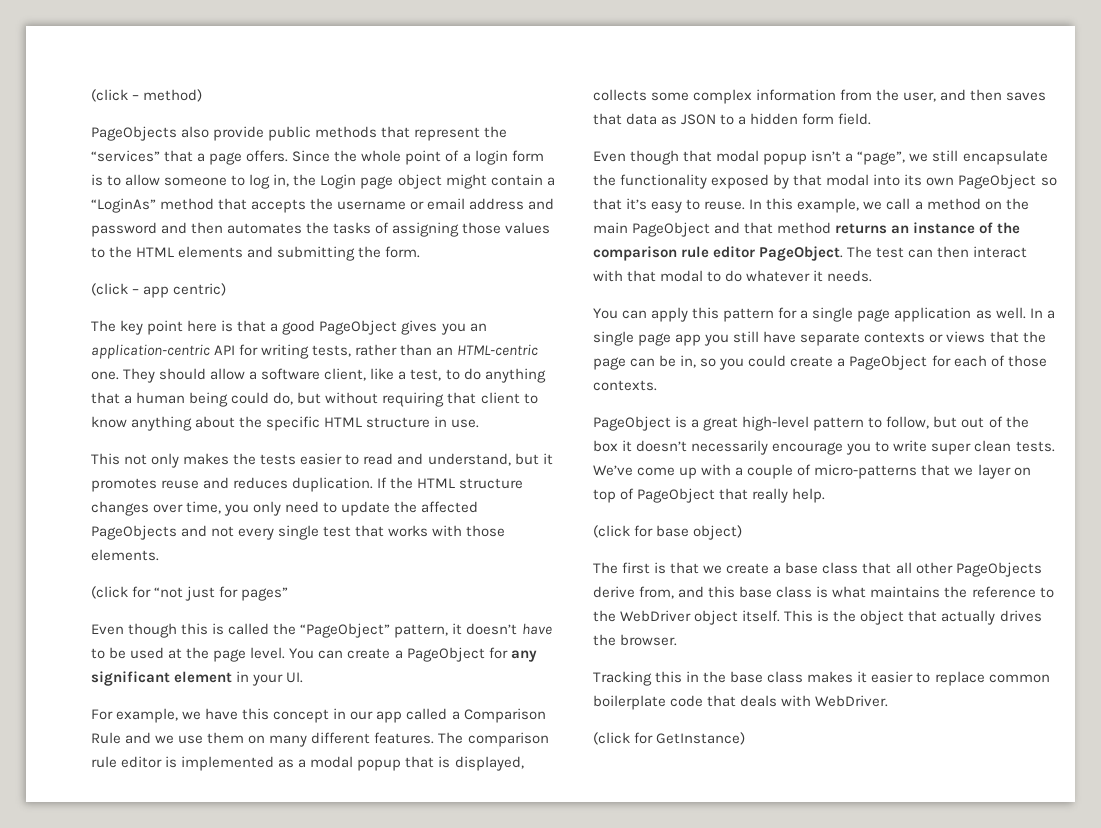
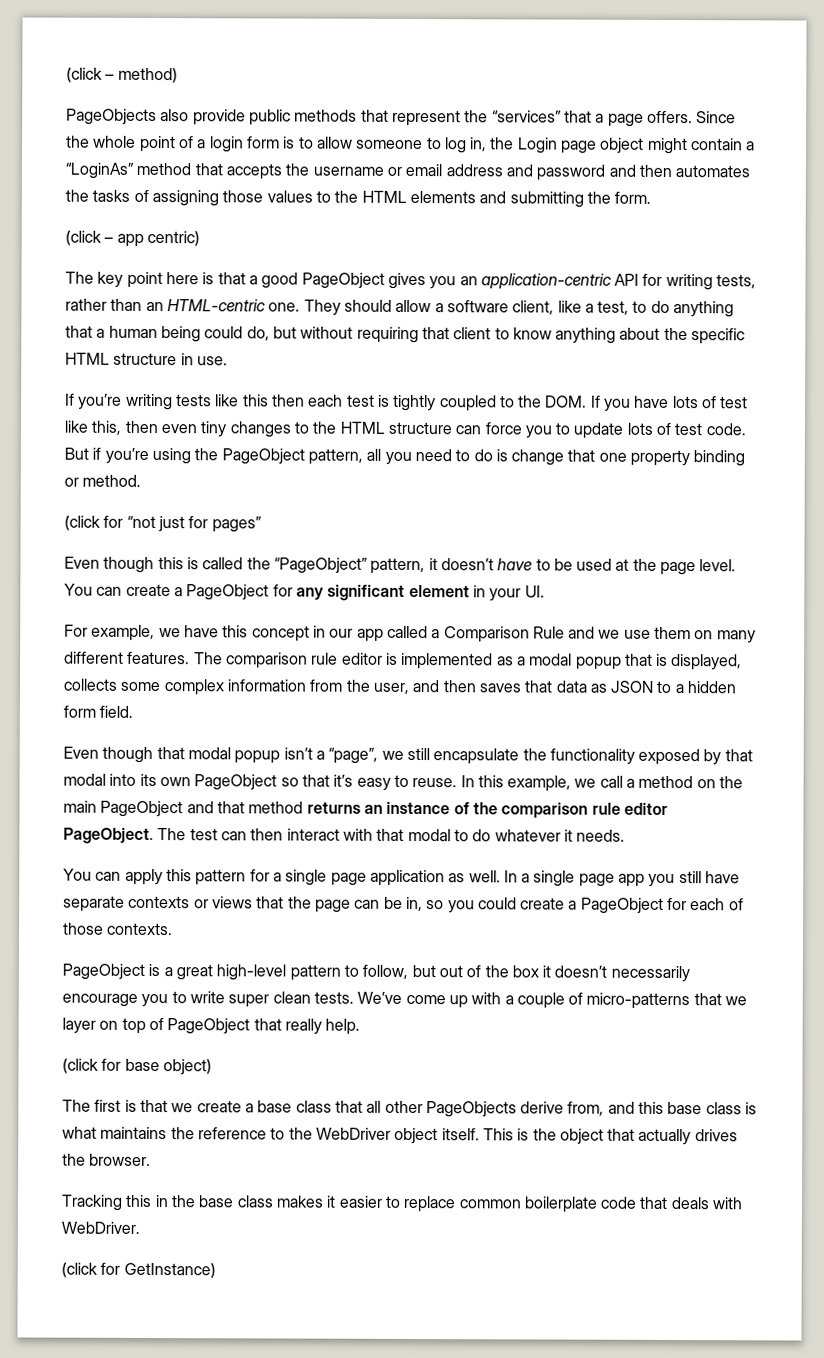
[91,453,553,468] [91,477,524,492] [91,501,479,516] [91,525,506,540] [91,549,159,561] This not only makes the tests easier to read and understand, but it promotes reuse and reduces duplication. If the HTML structure changes over time, you only need to update the affected PageObjects and not every single test that works with those elements. -> [65,393,749,412] [64,420,746,439] [64,447,746,467] [64,474,142,487] If you’re writing tests like this then each test is tightly coupled to the DOM. If you have lots of test like this, then even tiny changes to the HTML structure can force you to update lots of test code. But if you’re using the PageObject pattern, all you need to do is change that one property binding or method.

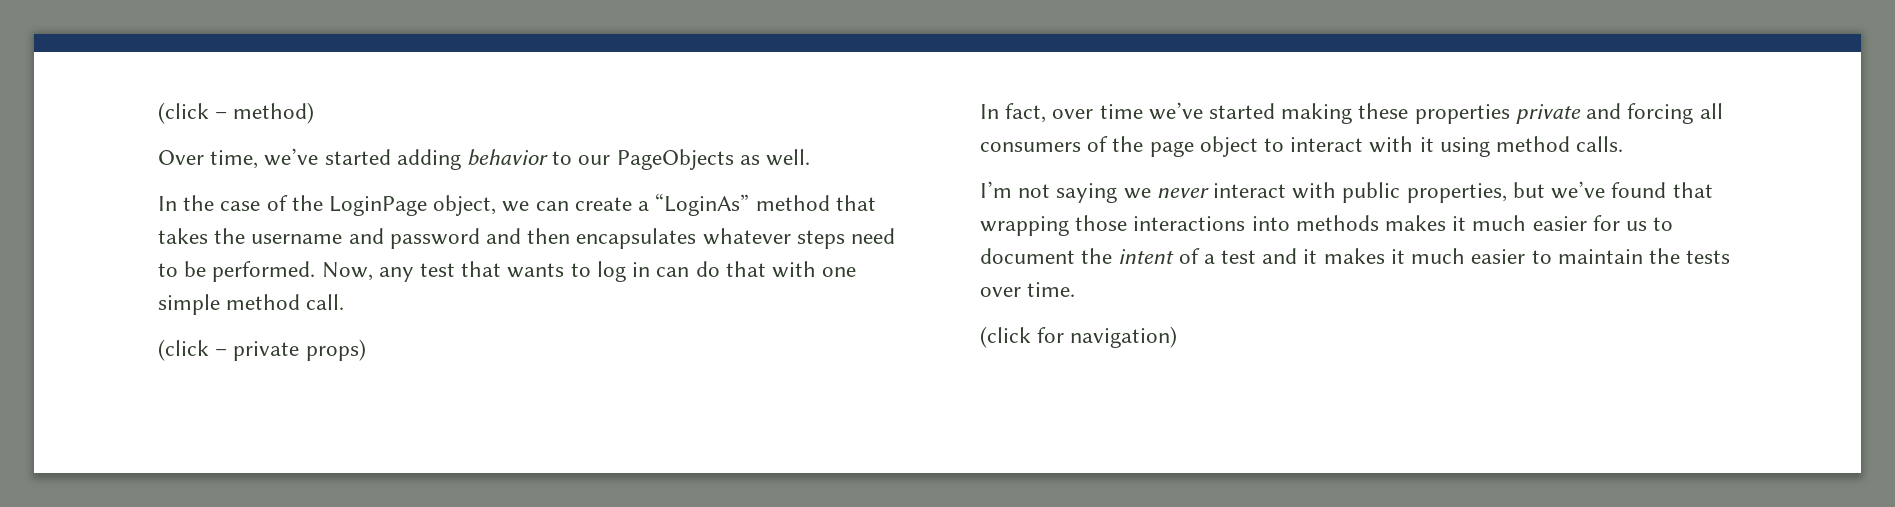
[66,108,737,127] [66,135,744,155] PageObjects also provide public methods that represent the “services” that a page offers. Since the whole point of a login form is to allow someone to log in, the Login page object might contain -> [158,148,811,170] [158,195,632,216] Over time, we’ve started adding behavior to our PageObjects as well. // In the case of the LoginPage object, we can create
[225,163,282,180] accepts -> [158,228,208,244] takes
[386,163,503,177] or email address -> (343, 239) none
[675,165,751,178] [65,189,652,208] [65,230,200,247] [65,271,757,291] [65,298,735,318] [65,325,746,345] [65,352,228,366] [65,393,749,412] [64,420,746,439] [64,447,746,467] [64,474,142,487] [64,515,262,533] [64,556,737,576] [64,583,545,602] [64,624,756,644] [64,651,743,671] [63,678,737,696] [63,705,134,718] [63,746,753,766] [63,773,744,792] [63,800,668,819] [63,827,626,845] [63,868,741,888] [63,895,744,914] [63,922,174,936] [62,963,690,983] [62,991,748,1010] [62,1017,361,1035] [62,1058,212,1076] [62,1099,758,1118] [62,1126,738,1146] [62,1153,152,1167] [61,1194,744,1213] [61,1221,140,1234] [61,1262,216,1279] automates the tasks of assigning those values to the HTML elements and submitting the form. // (click – app centric) // The key point here is that a good PageObject gives you an application-centric API for writing tests, rather than an HTML-centric one. They should allow a software client, like a test, to do anything that a human being could do, but without requiring that client to know anything about the specific HTML structure in use. // If you’re writing tests like this then each test is tightly coupled to the DOM. If you have lots of test like this, then even tiny changes to the HTML structure can force you to update lots of test code. But if you’re using the PageObject pattern, all you need to do is change that one property binding or method. // (click for “not just for pages” // Even though this is called the “PageObject” pattern, it doesn’t have to be used at the page level. You can create a PageObject for any significant element in your UI. // For example, we have this concept in our app called a Comparison Rule and we use them on many different features. The comparison rule editor is implemented as a modal popup that is displayed, collects some complex information from the user, and then saves that data as JSON to a hidden form field. // Even though that modal popup isn’t a “page”, we still encapsulate the functionality exposed by that modal into its own PageObject so that it’s easy to reuse. In this example, we call a method on the main PageObject and that method returns an instance of the comparison rule editor PageObject. The test can then interact with that modal to do whatever it needs. // You can apply this pattern for a single page application as well. In a single page app you still have separate contexts or views that the page can be in, so you could create a PageObject for each of those contexts. // PageObject is a great high-level pattern to follow, but out of the box it doesn’t necessarily encourage you to write super clean tests. We’ve come up with a couple of micro-patterns that we layer on top of PageObject that really help. // (click for base object) // The first is that we create a base class that all other PageObjects derive from, and this base class is what maintains the reference to the WebDriver object itself. This is the object that actually drives the browser. // Tracking this in the base class makes it easier to replace common boilerplate code that deals with WebDriver. // (click for GetInstance) -> [576,228,896,249] [158,261,857,282] [158,294,345,315] [158,339,366,361] [980,102,1723,124] [980,136,1624,157] [980,181,1713,203] [980,215,1674,236] [980,248,1731,264] [980,282,1076,297] [980,326,1178,348] encapsulates whatever steps need to be performed. Now, any test that wants to log in can do that with one simple method call. // (click – private props) // In fact, over time we’ve started making these properties private and forcing all consumers of the page object to interact with it using method calls. // I’m not saying we never interact with public properties, but we’ve found that wrapping those interactions into methods makes it much easier for us to document the intent of a test and it makes it much easier to maintain the tests over time. // (click for navigation)

